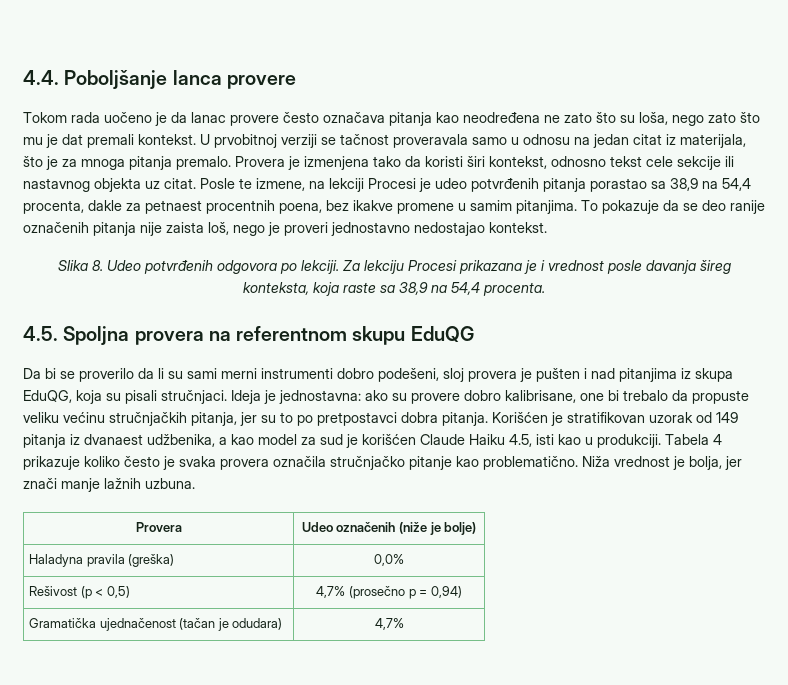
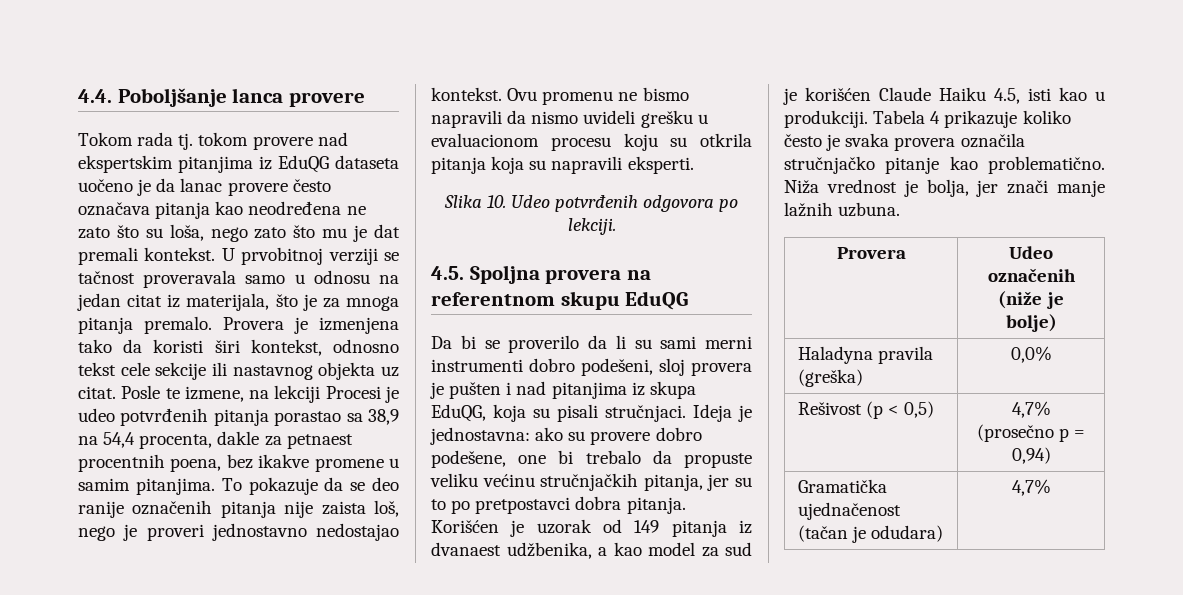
(100, 117) none -> [178,132,348,150] [78,155,399,173] tj. tokom provere nad ekspertskim pitanjima iz EduQG dataseta
(547, 227) none -> [507,87,689,105] [431,110,708,128] [431,133,752,151] [431,156,694,174] Ovu promenu ne bismo napravili da nismo uvideli grešku u evaluacionom procesu koju su otkrila pitanja koja su napravili eksperti.
[91,260,103,271] 8. -> [486,195,506,208] 10.
[342,260,731,274] [243,282,545,296] Za lekciju Procesi prikazana je i vrednost posle davanja šireg konteksta, koja raste sa 38,9 na 54,4 procenta. -> (616, 226) none
[505,390,576,403] kalibrisane, -> [431,450,506,468] podešene,
[567,412,645,423] stratifikovan -> (525, 528) none

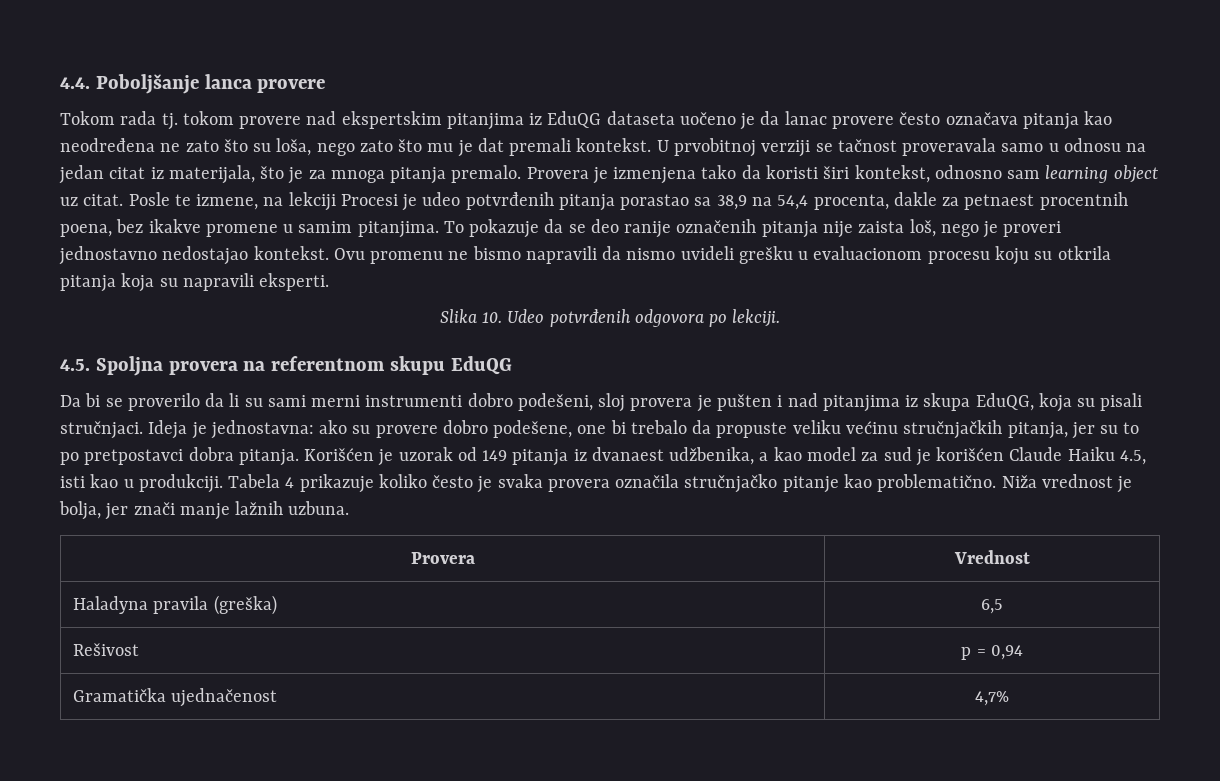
[78,362,376,380] tekst cele sekcije ili nastavnog objekta -> [1007,165,1158,183] sam learning object
[1009,246,1053,259] [987,268,1076,282] [998,291,1064,309] [1005,314,1057,332] Udeo označenih (niže je bolje) -> [953,550,1030,564] Vrednost
[1010,346,1052,363] 0,0% -> [981,599,1003,614] 6,5
[865,401,935,419] [1011,401,1051,418] [976,424,1054,442] (p < 0,5) | 4,7% (prosečno -> (140, 649) |
[1011,447,1051,464] 0,94) -> [990,645,1023,660] 0,94
[797,525,943,543] (tačan je odudara) -> (278, 697) none

